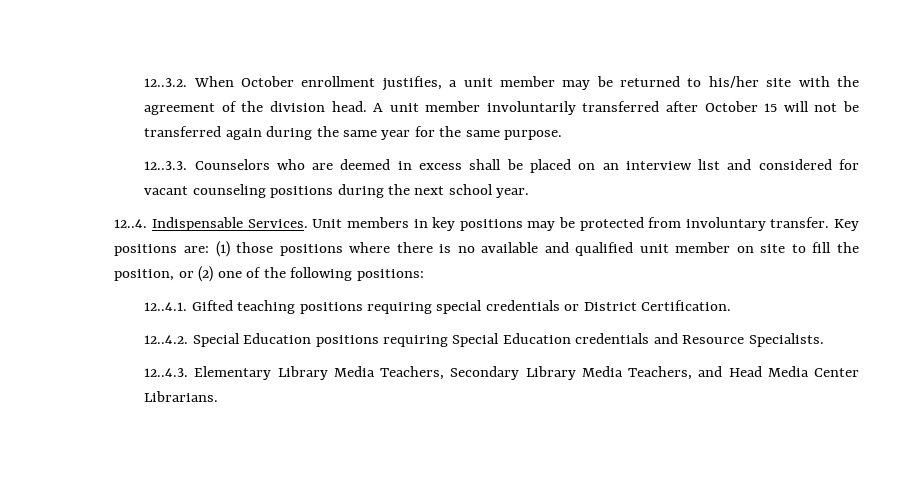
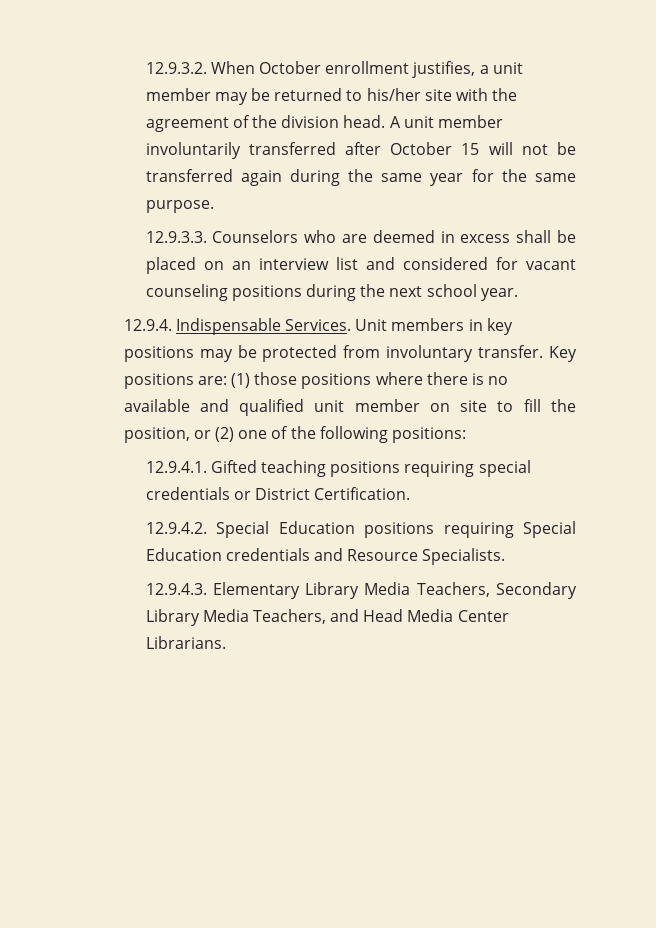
[144,78,188,87] 12..3.2. -> [145,62,207,74] 12.9.3.2.
[144,161,188,170] 12..3.3. -> [145,231,207,243] 12.9.3.3.
[114,219,148,228] 12..4. -> [123,319,172,331] 12.9.4.
[144,302,188,311] 12..4.1. -> [145,461,207,473] 12.9.4.1.
[144,335,189,344] 12..4.2. -> [145,522,207,534] 12.9.4.2.
[144,368,189,377] 12..4.3. -> [145,583,207,595] 12.9.4.3.

